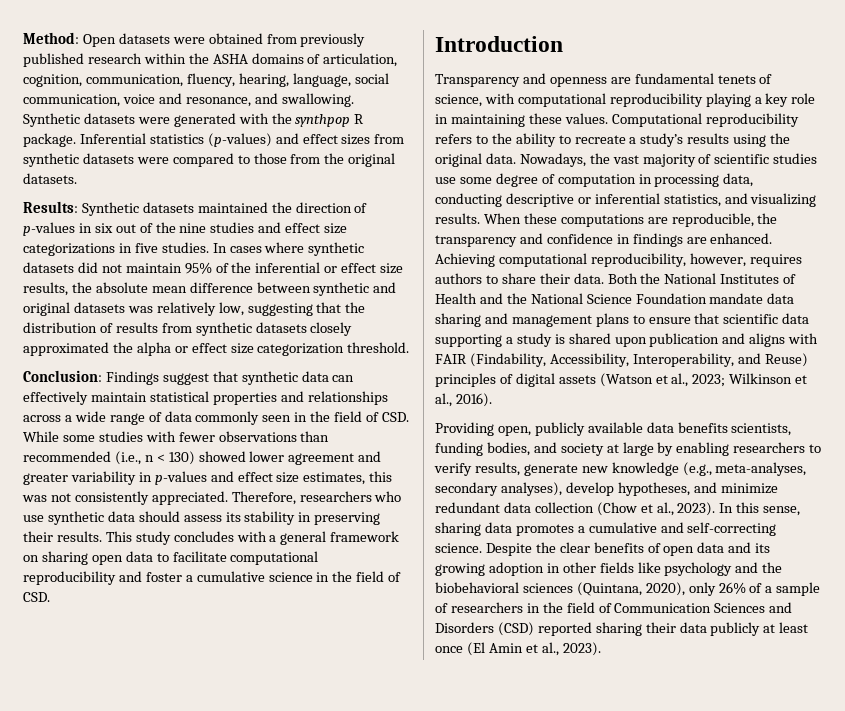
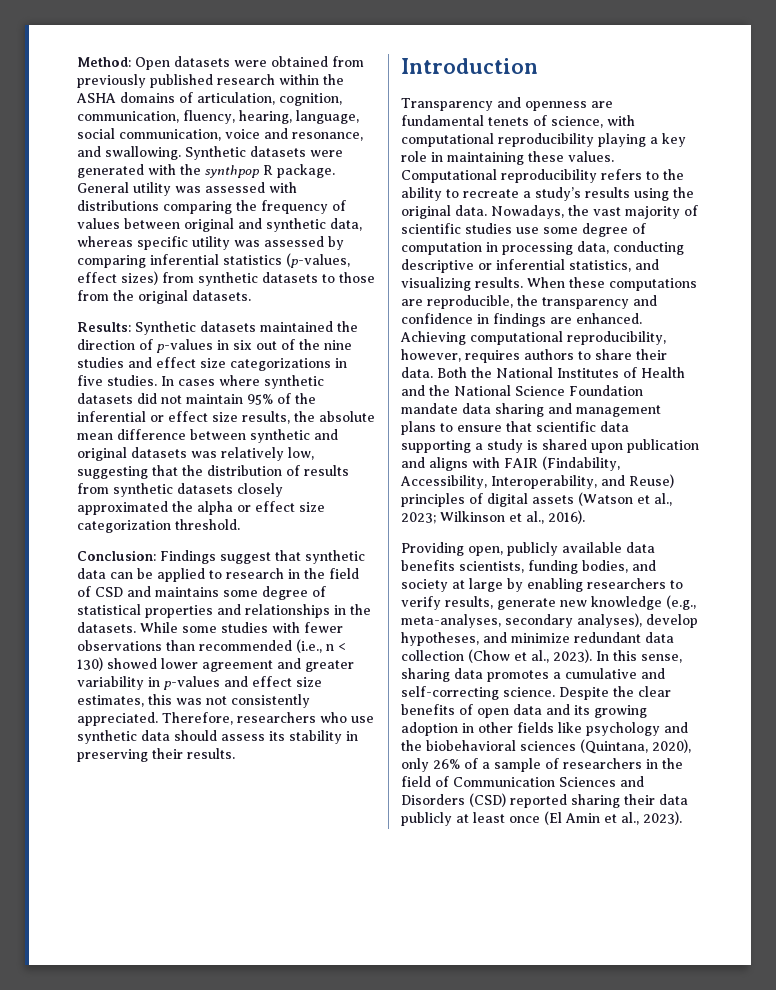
[79,133,405,147] [23,153,234,167] Inferential statistics (p-values) and effect sizes from synthetic datasets were compared -> [77,182,297,196] [77,200,346,214] [77,218,362,232] [77,236,344,250] [77,253,350,268] [77,271,318,286] General utility was assessed with distributions comparing the frequency of values between original and synthetic data, whereas specific utility was assessed by comparing inferential statistics (p-values, effect sizes) from synthetic datasets
[23,391,388,405] [23,411,409,425] effectively maintain statistical properties and relationships across a wide range of data commonly seen in the field of CSD. -> [137,568,359,582] [77,586,326,600] [77,604,371,618] [77,622,136,633] be applied to research in the field of CSD and maintains some degree of statistical properties and relationships in the datasets.
[105,531,400,545] [23,551,319,565] [23,571,402,585] [23,592,50,602] This study concludes with a general framework on sharing open data to facilitate computational reproducibility and foster a cumulative science in the field of CSD. -> (235, 753) none

